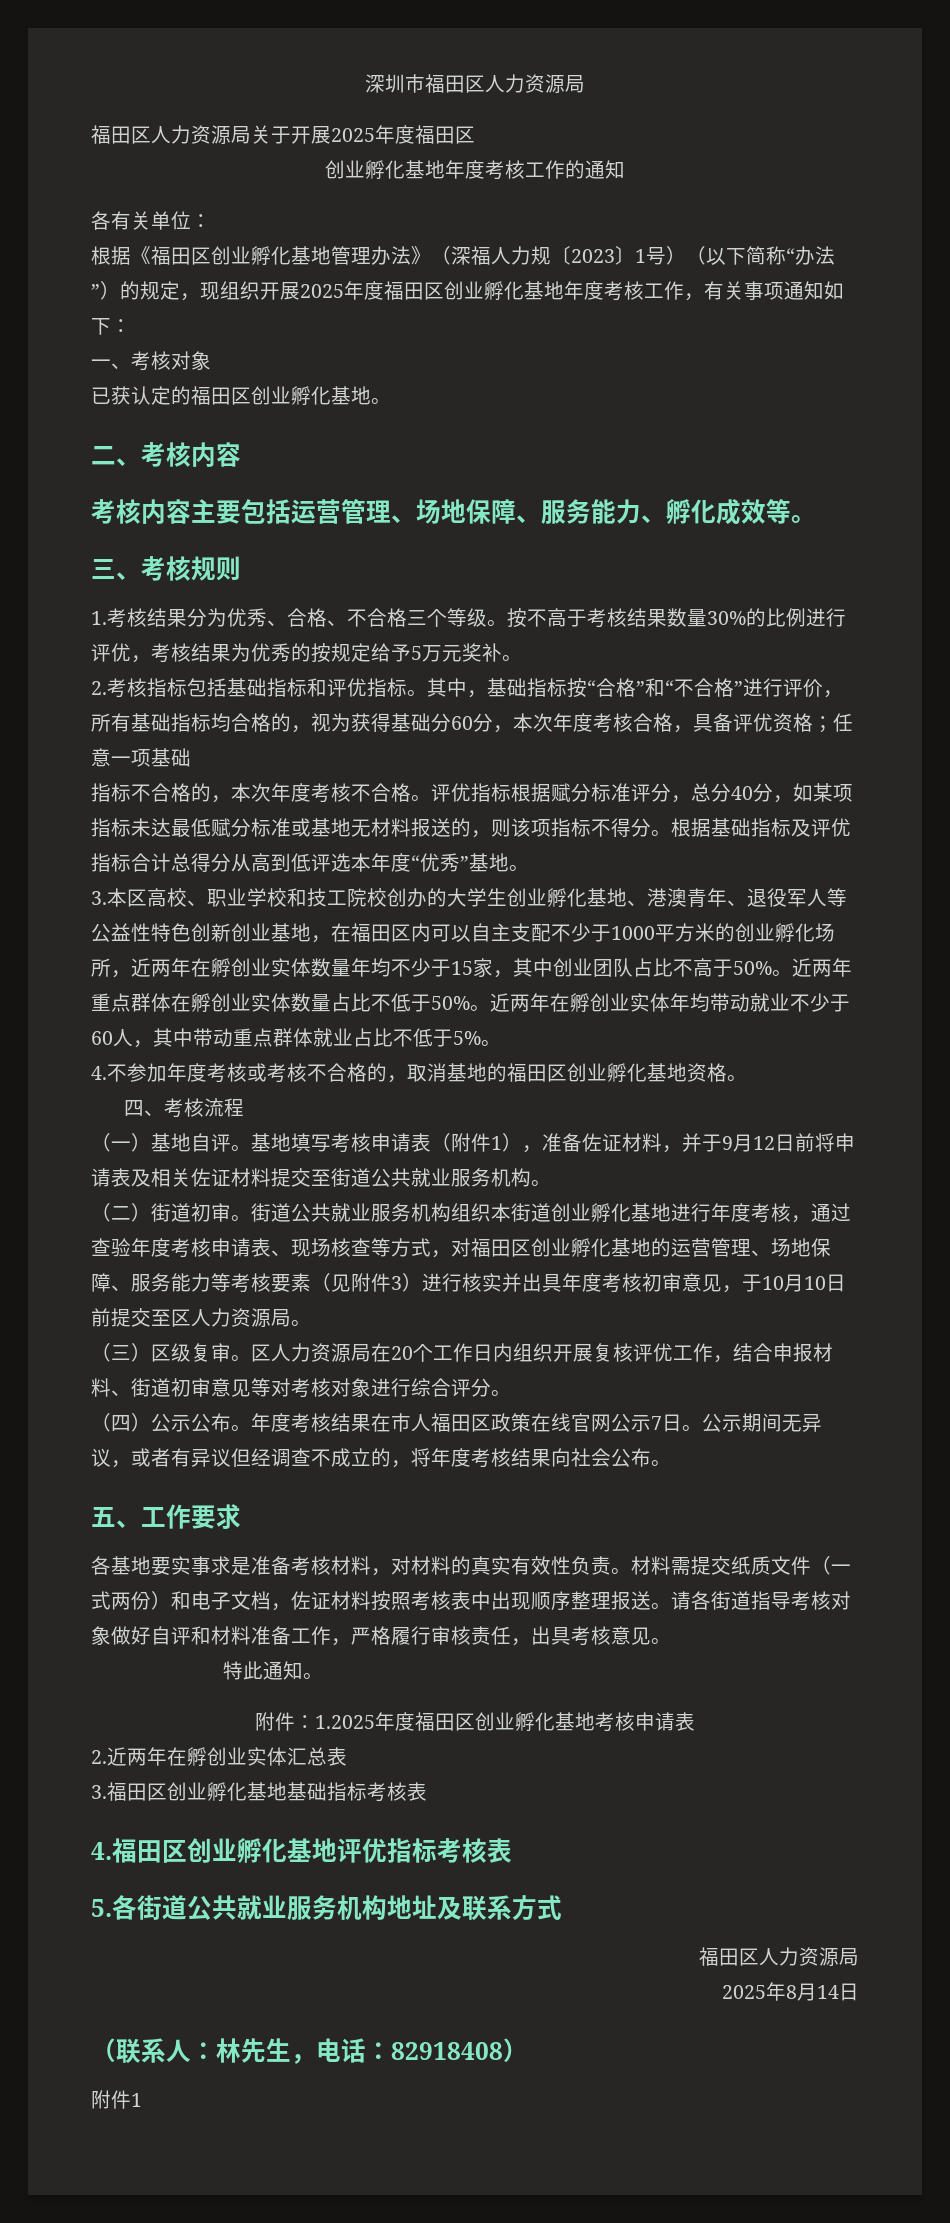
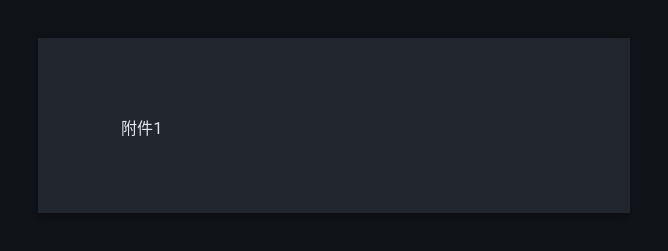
[365,74,585,94] [91,125,475,145] [325,160,625,180] [91,211,211,230] [91,246,835,265] [91,281,844,301] [91,318,131,335] [91,351,211,371] [91,386,391,405] [91,442,241,467] [91,499,816,525] [91,556,241,581] [91,608,846,628] [91,643,522,663] [91,678,843,698] [91,713,853,733] [91,748,191,767] [91,783,853,803] [91,818,851,838] [91,853,529,872] [91,888,847,908] [91,923,835,943] [91,958,852,978] [91,993,850,1012] [91,1028,501,1048] [91,1063,747,1083] [124,1098,245,1118] [91,1133,855,1153] [91,1168,551,1187] [91,1203,851,1223] [91,1238,831,1258] [91,1273,846,1293] [91,1308,311,1328] [91,1343,833,1363] [91,1378,511,1398] [91,1413,822,1433] [91,1448,671,1468] [91,1504,241,1530] [91,1556,851,1576] [91,1591,851,1611] [91,1626,671,1646] [223,1661,324,1680] [255,1712,695,1732] [91,1747,347,1766] [91,1782,427,1802] [91,1838,512,1863] [91,1895,562,1921] [699,1947,859,1967] [722,1982,859,2001] [91,2038,528,2064] 深圳市福田区人力资源局 // 福田区人力资源局关于开展2025年度福田区 // 创业孵化基地年度考核工作的通知 // 各有关单位： // 根据《福田区创业孵化基地管理办法》（深福人力规〔2023〕1号）（以下简称“办法”）的规定，现组织开展2025年度福田区创业孵化基地年度考核工作，有关事项通知如下： // 一、考核对象 // 已获认定的福田区创业孵化基地。 // 二、考核内容 // 考核内容主要包括运营管理、场地保障、服务能力、孵化成效等。 // 三、考核规则 // 1.考核结果分为优秀、合格、不合格三个等级。按不高于考核结果数量30%的比例进行评优，考核结果为优秀的按规定给予5万元奖补。 // 2.考核指标包括基础指标和评优指标。其中，基础指标按“合格”和“不合格”进行评价，所有基础指标均合格的，视为获得基础分60分，本次年度考核合格，具备评优资格；任意一项基础 // 指标不合格的，本次年度考核不合格。评优指标根据赋分标准评分，总分40分，如某项指标未达最低赋分标准或基地无材料报送的，则该项指标不得分。根据基础指标及评优指标合计总得分从高到低评选本年度“优秀”基地。 // 3.本区高校、职业学校和技工院校创办的大学生创业孵化基地、港澳青年、退役军人等公益性特色创新创业基地，在福田区内可以自主支配不少于1000平方米的创业孵化场所，近两年在孵创业实体数量年均不少于15家，其中创业团队占比不高于50%。近两年重点群体在孵创业实体数量占比不低于50%。近两年在孵创业实体年均带动就业不少于60人，其中带动重点群体就业占比不低于5%。 // 4.不参加年度考核或考核不合格的，取消基地的福田区创业孵化基地资格。 // 四、考核流程 // （一）基地自评。基地填写考核申请表（附件1），准备佐证材料，并于9月12日前将申请表及相关佐证材料提交至街道公共就业服务机构。 // （二）街道初审。街道公共就业服务机构组织本街道创业孵化基地进行年度考核，通过查验年度考核申请表、现场核查等方式，对福田区创业孵化基地的运营管理、场地保障、服务能力等考核要素（见附件3）进行核实并出具年度考核初审意见，于10月10日前提交至区人力资源局。 // （三）区级复审。区人力资源局在20个工作日内组织开展复核评优工作，结合申报材料、街道初审意见等对考核对象进行综合评分。 // （四）公示公布。年度考核结果在市人福田区政策在线官网公示7日。公示期间无异议，或者有异议但经调查不成立的，将年度考核结果向社会公布。 // 五、工作要求 // 各基地要实事求是准备考核材料，对材料的真实有效性负责。材料需提交纸质文件（一式两份）和电子文档，佐证材料按照考核表中出现顺序整理报送。请各街道指导考核对象做好自评和材料准备工作，严格履行审核责任，出具考核意见。 // 特此通知。 // 附件：1.2025年度福田区创业孵化基地考核申请表 // 2.近两年在孵创业实体汇总表 // 3.福田区创业孵化基地基础指标考核表 // 4.福田区创业孵化基地评优指标考核表 // 5.各街道公共就业服务机构地址及联系方式 // 福田区人力资源局 // 2025年8月14日 // （联系人：林先生，电话：82918408） // -> (121, 128) none

